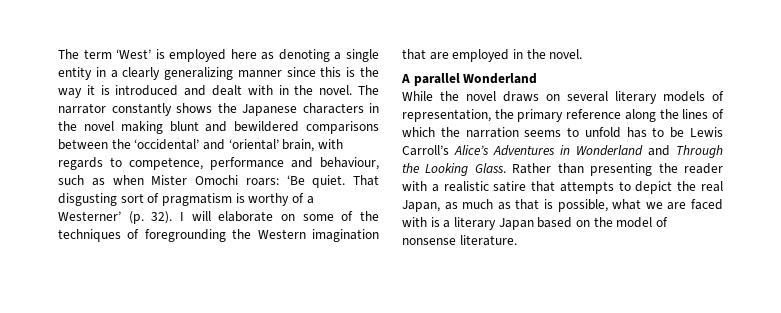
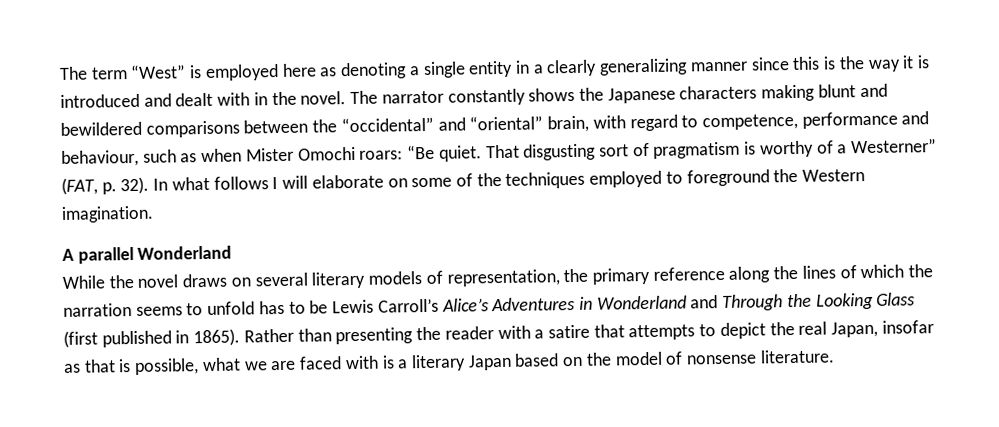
[116,49,152,59] ‘West’ -> [130,64,187,80] “West”
[369,103,379,113] [58,121,114,131] in the novel -> (758, 92) none
[134,139,279,150] ‘occidental’ and ‘oriental’ -> [340,115,544,133] “occidental” and “oriental”
[58,157,103,170] regards -> [629,114,678,132] regard
[286,175,305,185] ‘Be -> [407,144,436,160] “Be
[58,211,173,224] Westerner’ (p. 32). -> [851,138,938,154] [61,176,269,195] Westerner” (FAT, p. 32). In what follows
[127,229,379,242] [402,49,583,62] of foregrounding the Western imagination that are employed in the novel. -> [589,168,866,188] [61,205,154,223] employed to foreground the Western imagination.
[474,163,506,173] Glass. -> [876,292,916,306] [63,328,241,348] Glass (first published in 1865).
[443,181,489,192] realistic -> (545, 334) none
[444,199,494,210] as much -> [881,320,934,334] insofar

